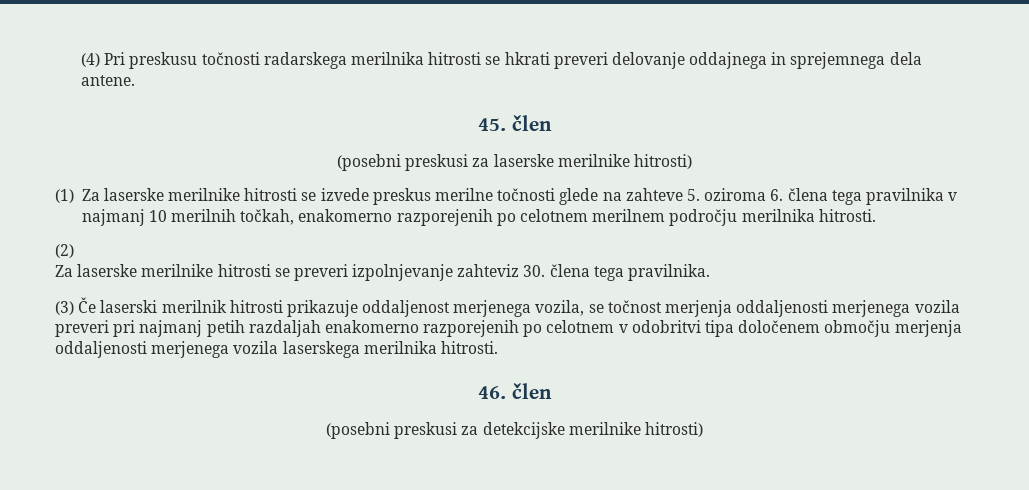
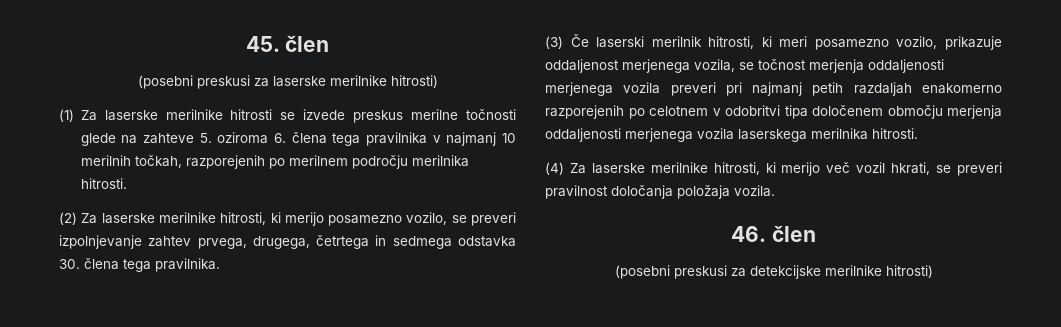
[81,52,922,69] [81,75,136,86] (4) Pri preskusu točnosti radarskega merilnika hitrosti se hkrati preveri delovanje oddajnega in sprejemnega dela antene. // -> (245, 44) none
[298,209,589,226] enakomerno razporejenih po celotnem -> [185,155,285,169] razporejenih po
[55,264,520,281] // Za laserske merilnike hitrosti se preveri izpolnjevanje zahteviz -> [81,212,516,226] [59,235,516,249] Za laserske merilnike hitrosti, ki merijo posamezno vozilo, se preveri izpolnjevanje zahtev prvega, drugega, četrtega in sedmega odstavka
[229,300,283,313] hitrosti -> [708,36,938,50] hitrosti, ki meri posamezno vozilo,
(498, 347) none -> [545,162,1003,176] [545,185,775,199] // (4) Za laserske merilnike hitrosti, ki merijo več vozil hkrati, se preveri pravilnost določanja položaja vozila.

